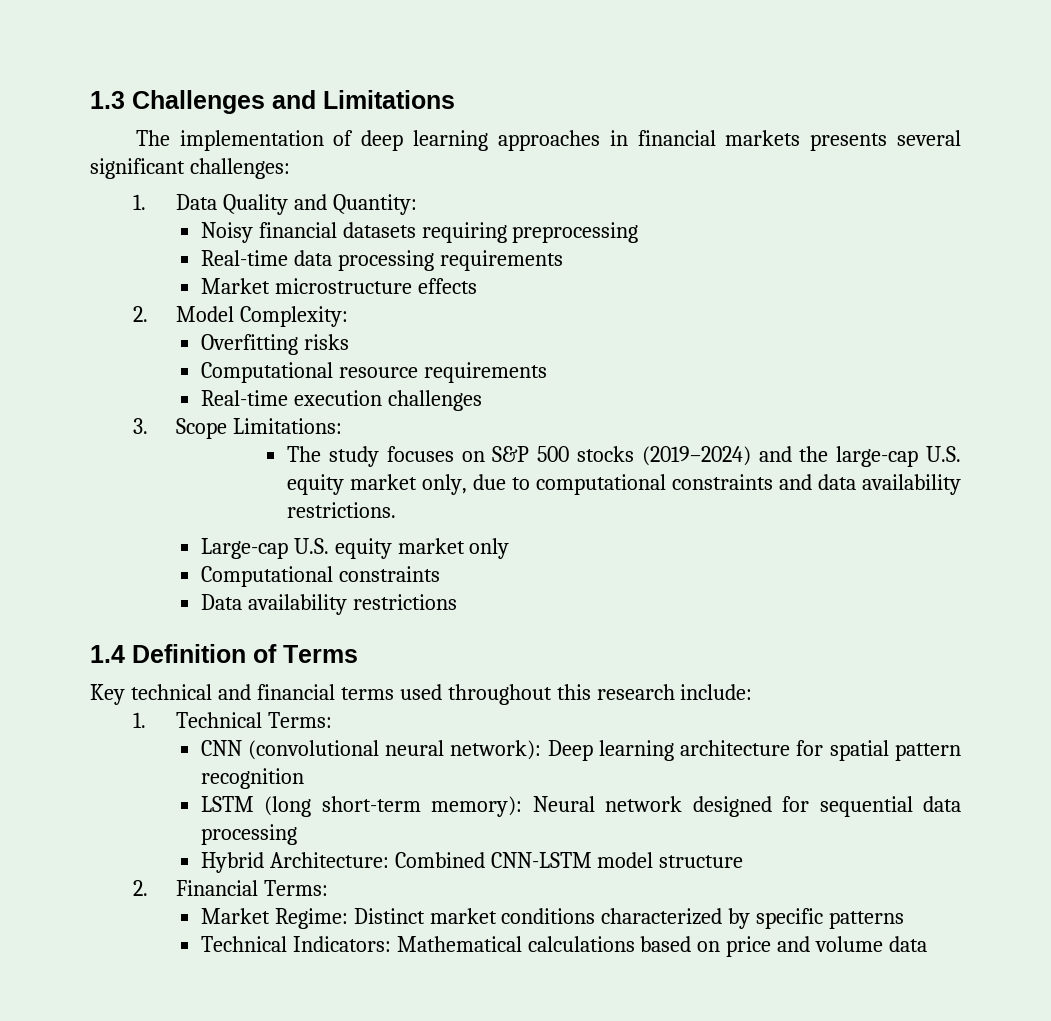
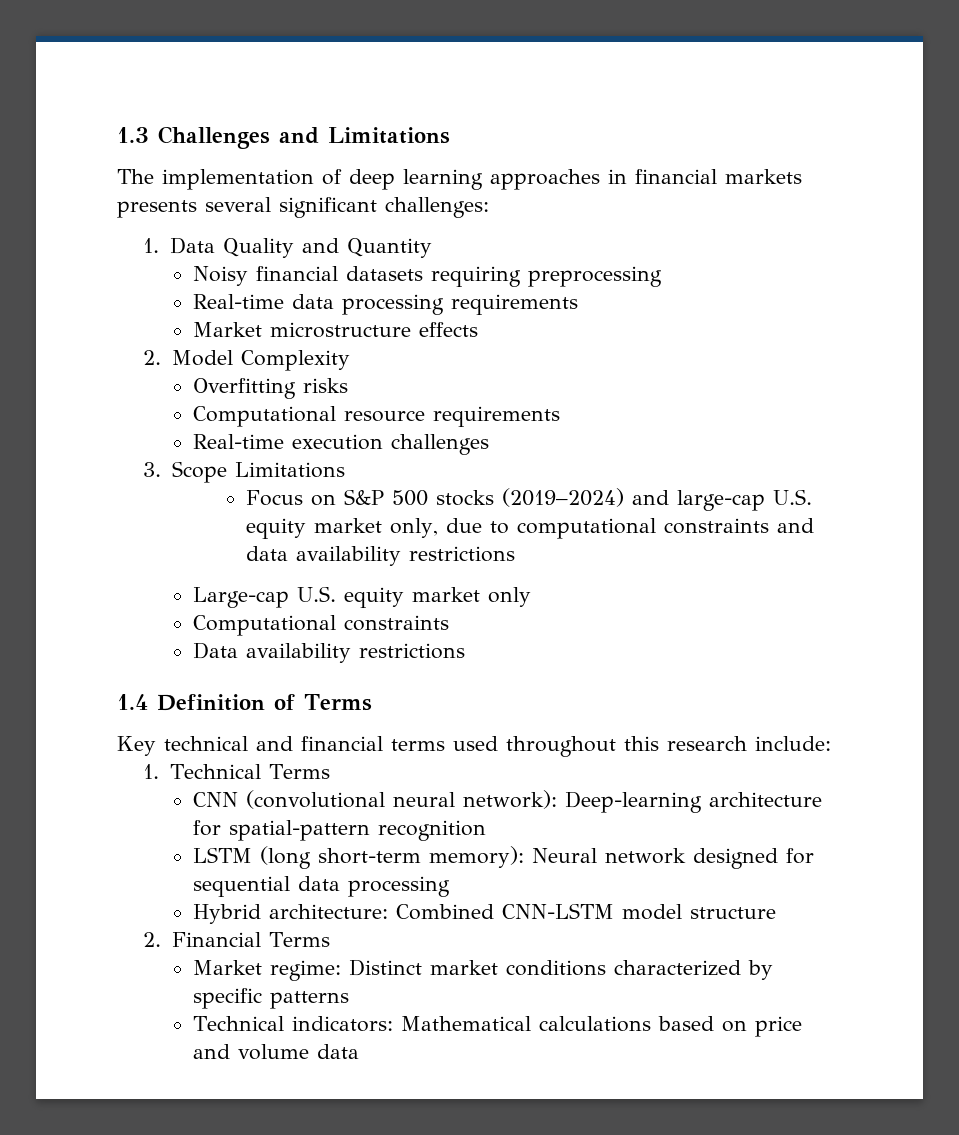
[333,194,418,215] Quantity: -> [347,238,433,258] Quantity
[240,306,349,327] Complexity: -> [241,350,351,371] Complexity
[233,418,343,434] [287,446,454,467] Limitations: // The study focuses -> [235,462,346,478] [246,490,304,506] Limitations // Focus
[799,446,829,462] the -> (670, 497) none
[287,502,397,518] restrictions. -> [409,546,516,562] restrictions
[268,712,333,728] Terms: -> [269,764,331,779] Terms
[547,740,961,761] Deep learning architecture for spatial pattern -> [565,791,823,813] [193,820,371,841] Deep-learning architecture for spatial-pattern
[269,852,389,868] Architecture: -> [269,904,389,919] architecture:
[264,880,329,896] [200,908,348,929] Terms: // Market Regime: -> [269,932,331,947] [193,960,342,981] Terms // Market regime:
[292,936,391,952] Indicators: -> [292,1016,394,1032] indicators:

